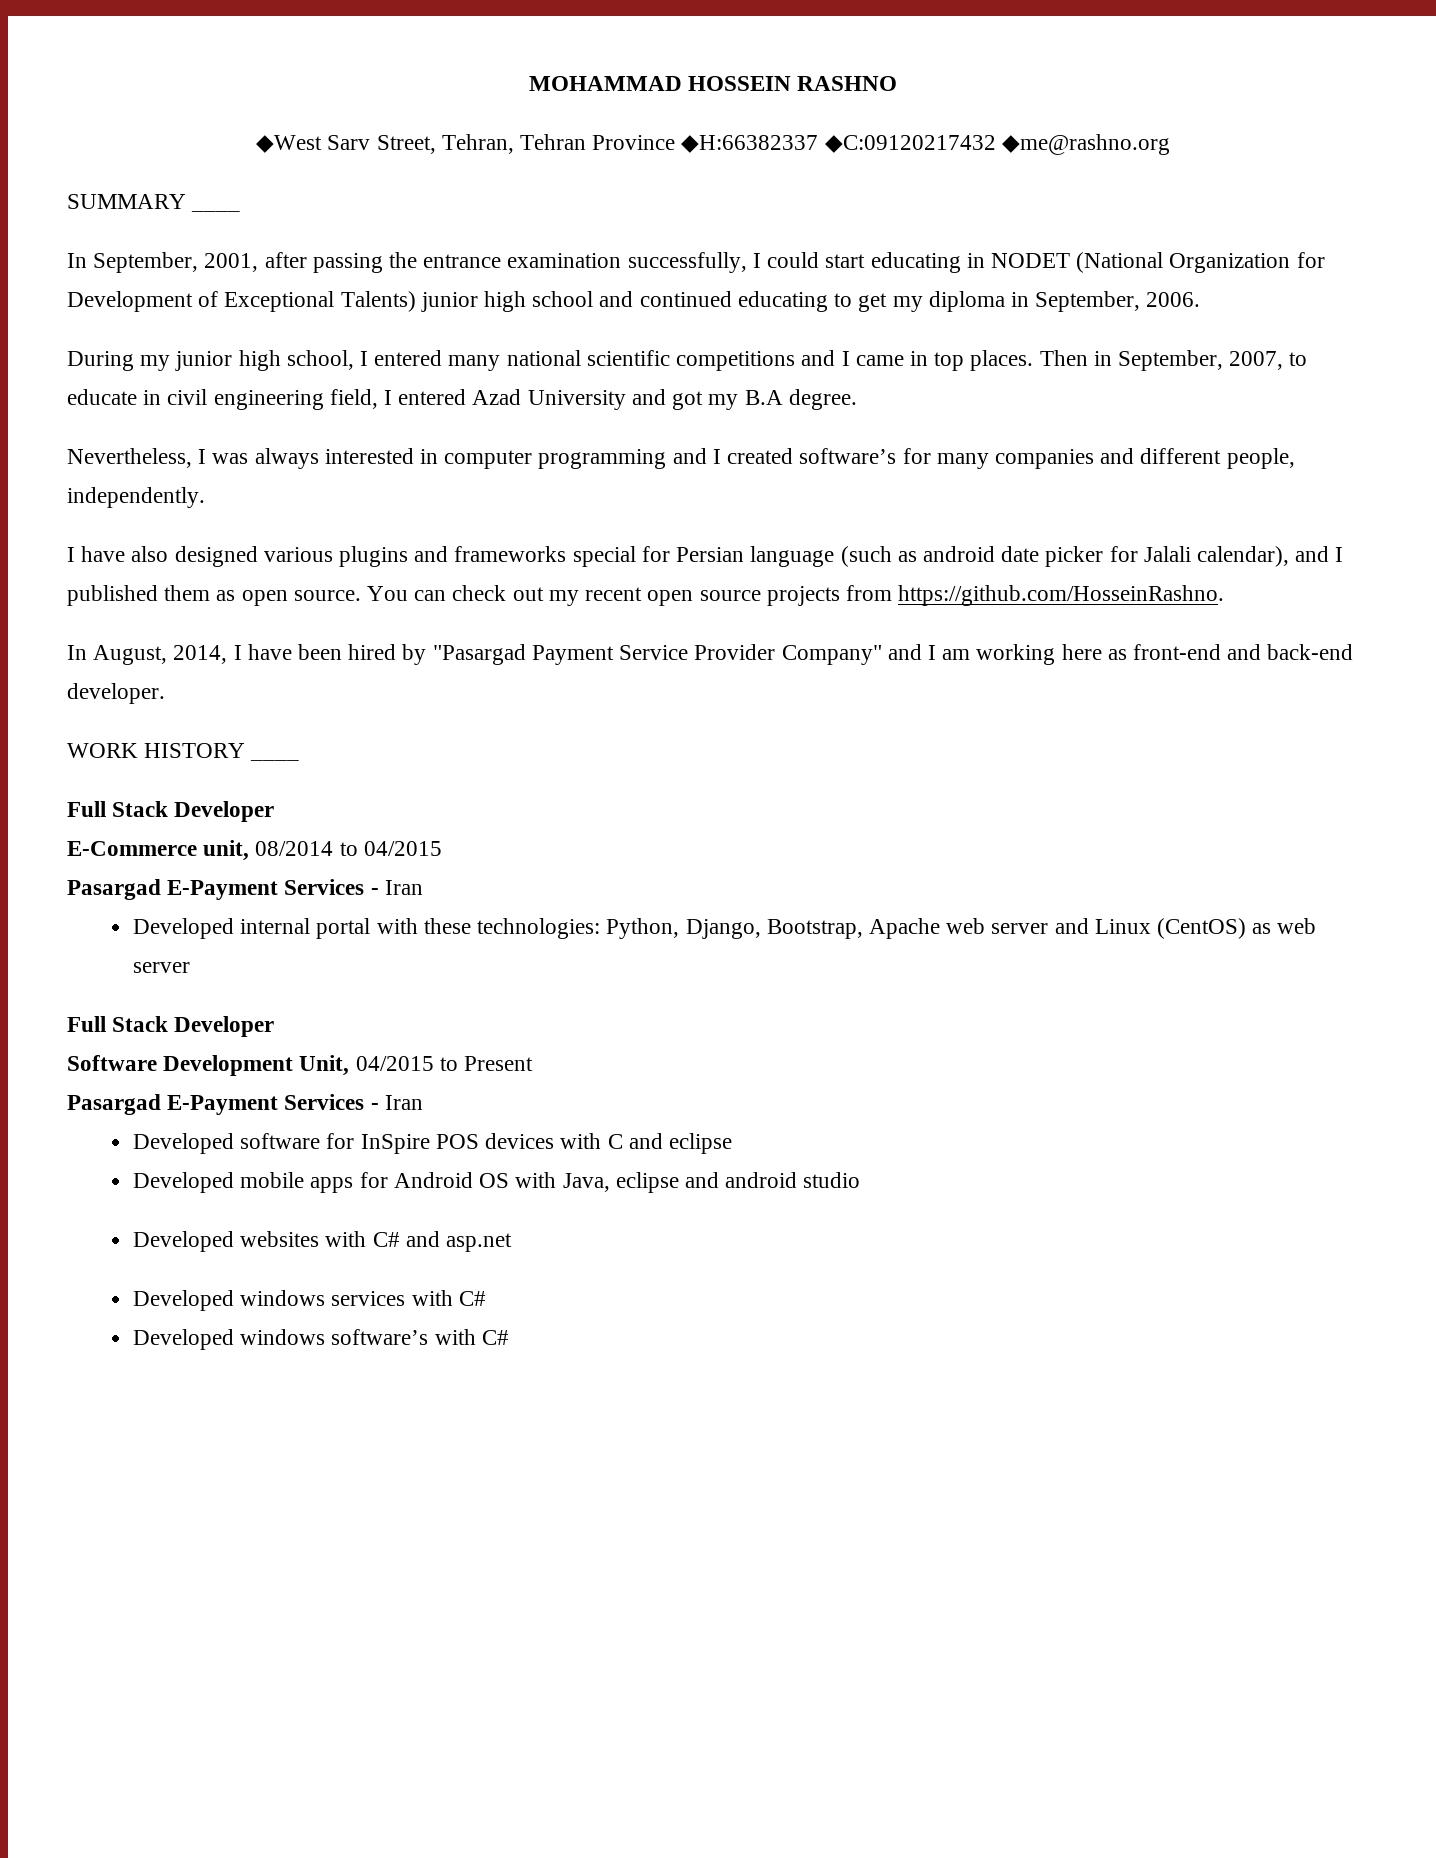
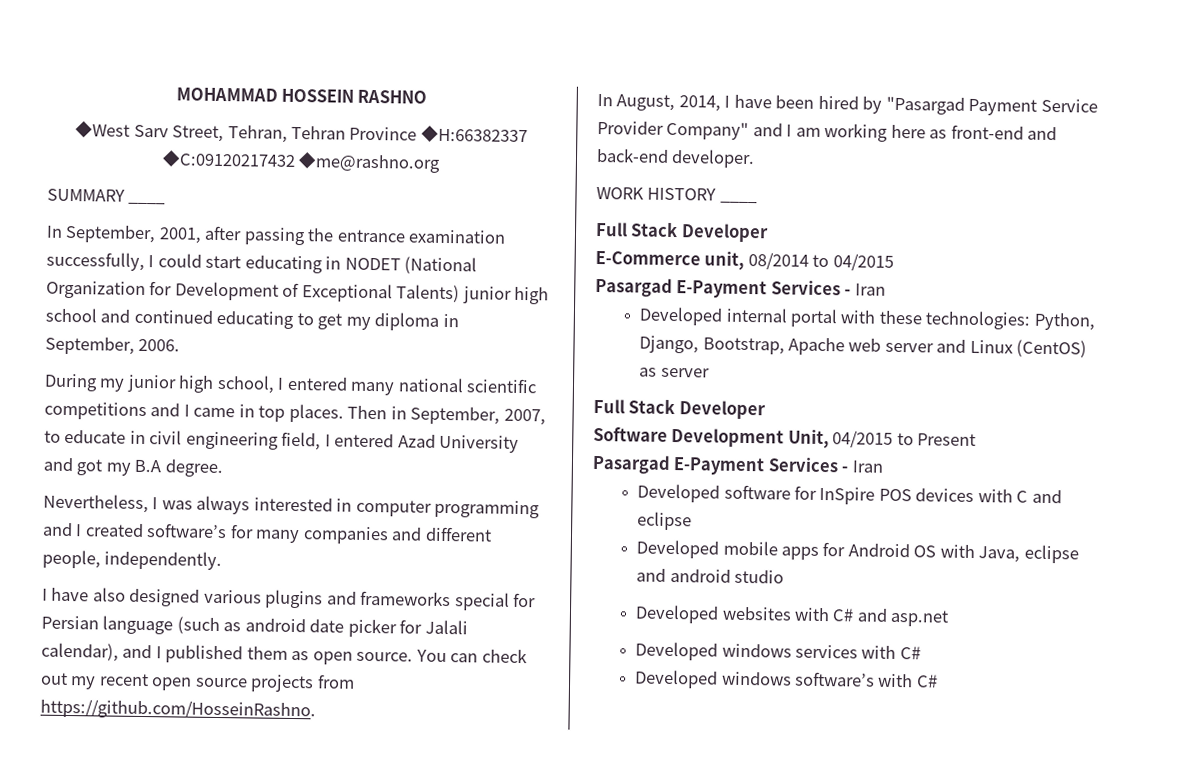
[1277,918,1317,934] web -> (658, 372) none

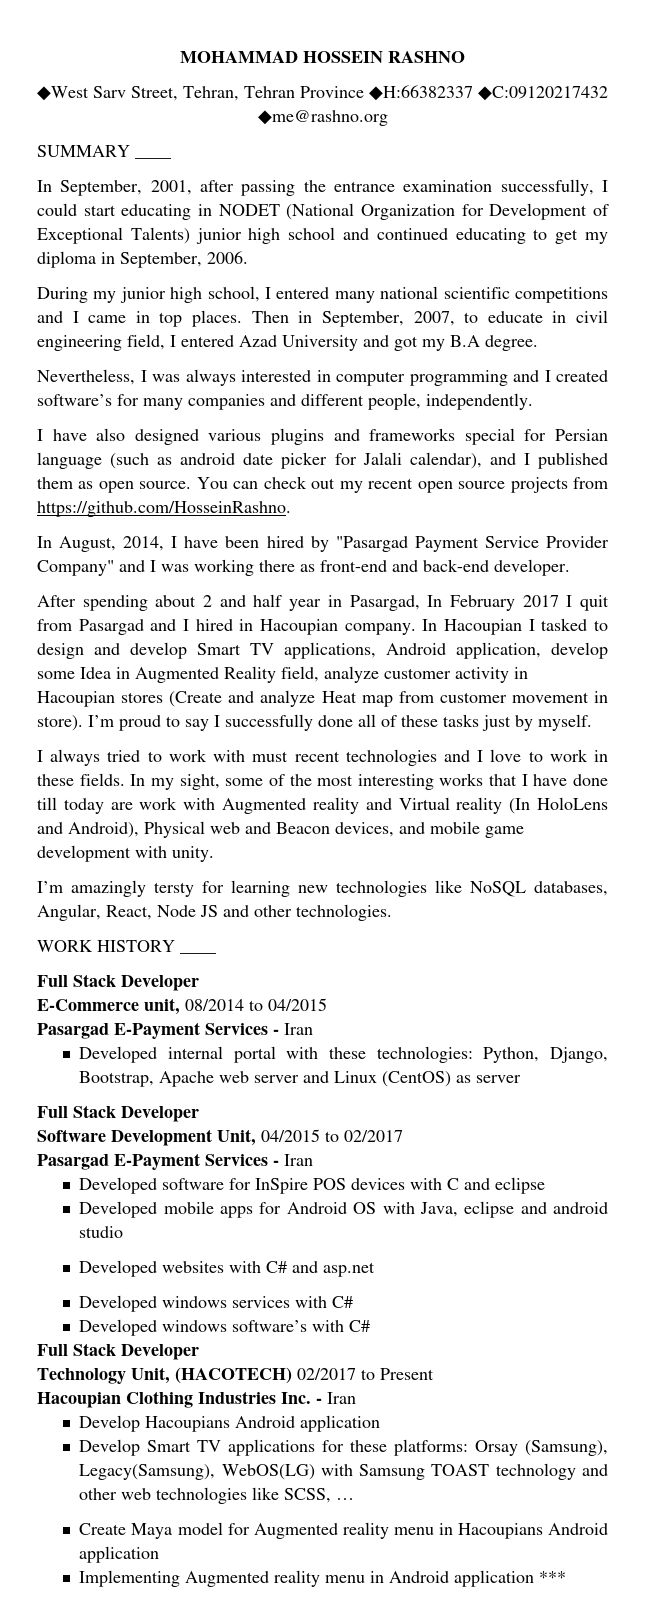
[795,123,926,142] am working here -> [161,559,295,576] was working there
(756, 158) none -> [37,594,609,611] [37,618,608,635] [37,642,608,659] [37,666,528,683] [37,690,609,707] [37,714,592,731] [37,749,608,766] [37,773,609,790] [37,797,608,814] [37,821,524,838] [37,845,214,862] [37,880,608,897] [37,904,392,921] // After spending about 2 and half year in Pasargad, In February 2017 I quit from Pasargad and I hired in Hacoupian company. In Hacoupian I tasked to design and develop Smart TV applications, Android application, develop some Idea in Augmented Reality field, analyze customer activity in Hacoupian stores (Create and analyze Heat map from customer movement in store). I’m proud to say I successfully done all of these tasks just by myself. // I always tried to work with must recent technologies and I love to work in these fields. In my sight, some of the most interesting works that I have done till today are work with Augmented reality and Virtual reality (In HoloLens and Android), Physical web and Beacon devices, and mobile game development with unity. // I’m amazingly tersty for learning new technologies like NoSQL databases, Angular, React, Node JS and other technologies.
[917,433,977,447] Present -> [344,1130,403,1142] 02/2017
(938, 681) none -> [37,1343,199,1360] [37,1367,434,1384] [37,1391,356,1408] [79,1415,381,1432] [79,1439,609,1456] [79,1463,608,1480] [79,1487,355,1504] [79,1522,608,1539] [79,1546,160,1563] [79,1570,567,1587] // Full Stack Developer // Technology Unit, (HACOTECH) 02/2017 to Present // Hacoupian Clothing Industries Inc. - Iran // Develop Hacoupians Android application // Develop Smart TV applications for these platforms: Orsay (Samsung), Legacy(Samsung), WebOS(LG) with Samsung TOAST technology and other web technologies like SCSS, … // Create Maya model for Augmented reality menu in Hacoupians Android application // Implementing Augmented reality menu in Android application ***

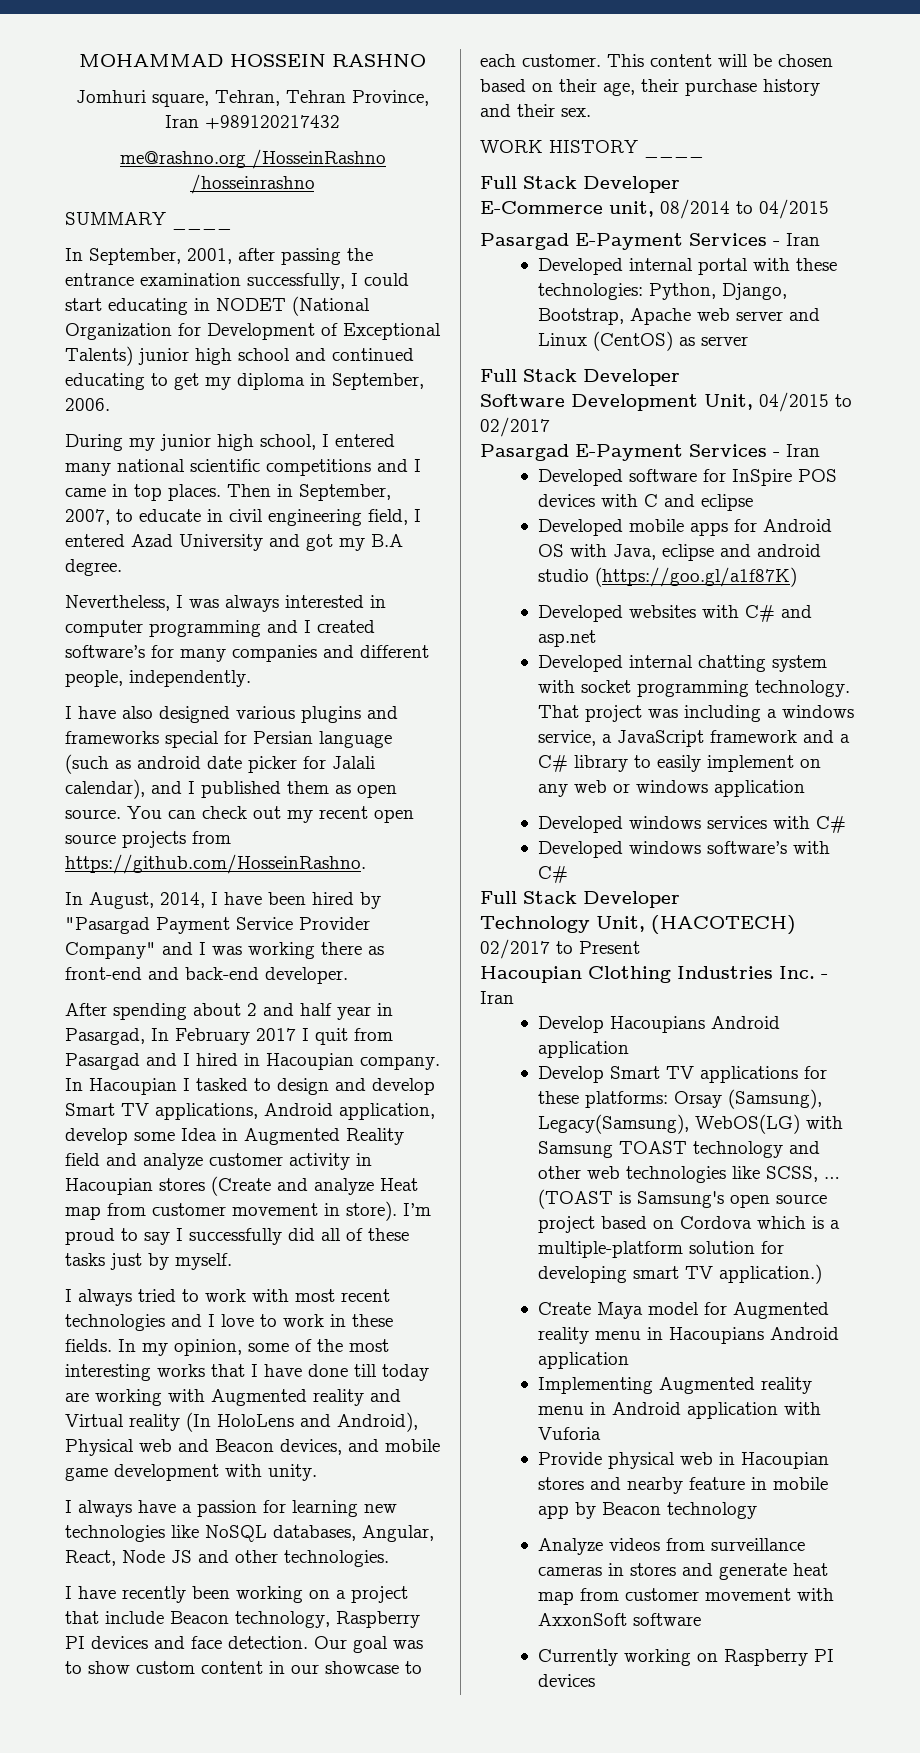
[37,85,608,101] [257,110,388,126] ◆West Sarv Street, Tehran, Tehran Province ◆H:66382337 ◆C:09120217432 ◆me@rashno.org -> [76,90,429,107] [165,115,340,129] [119,149,386,169] [190,174,315,194] Jomhuri square, Tehran, Tehran Province, Iran +989120217432 // me@rashno.org /HosseinRashno /hosseinrashno
[281,666,319,682] field, -> [65,1153,137,1166] field and
[318,715,353,727] done -> [288,1228,315,1241] did
[252,751,289,762] must -> [295,1289,335,1302] most
[179,774,220,790] sight, -> [174,1339,242,1356] opinion,
[139,797,178,810] work -> [95,1389,162,1406] working
[37,880,194,897] I’m amazingly tersty -> [65,1500,257,1517] I always have a passion
(392, 912) none -> [65,1586,408,1603] [65,1611,420,1628] [65,1636,423,1653] [65,1661,422,1674] [480,54,833,67] [480,79,820,96] [480,104,591,117] // I have recently been working on a project that include Beacon technology, Raspberry PI devices and face detection. Our goal was to show custom content in our showcase to each customer. This content will be chosen based on their age, their purchase history and their sex.
(124, 1232) none -> [595,567,798,587] (https://goo.gl/a1f87K)
(376, 1269) none -> [538,655,828,672] [538,680,851,697] [538,705,855,722] [538,730,851,747] [538,755,822,772] [538,780,806,797] // Developed internal chatting system with socket programming technology. That project was including a windows service, a JavaScript framework and a C# library to easily implement on any web or windows application
(355, 1499) none -> [538,1189,828,1209] [538,1216,841,1233] [538,1241,785,1258] [538,1264,823,1284] (TOAST is Samsung's open source project based on Cordova which is a multiple-platform solution for developing smart TV application.)
[539,1571,567,1583] *** -> [784,1402,822,1415] [538,1427,602,1440] [538,1452,830,1469] [538,1477,829,1494] [538,1502,758,1519] [538,1538,806,1555] [538,1563,829,1580] [538,1588,835,1605] [538,1613,702,1626] [538,1649,835,1666] [538,1674,596,1687] with Vuforia // Provide physical web in Hacoupian stores and nearby feature in mobile app by Beacon technology // Analyze videos from surveillance cameras in stores and generate heat map from customer movement with AxxonSoft software // Currently working on Raspberry PI devices

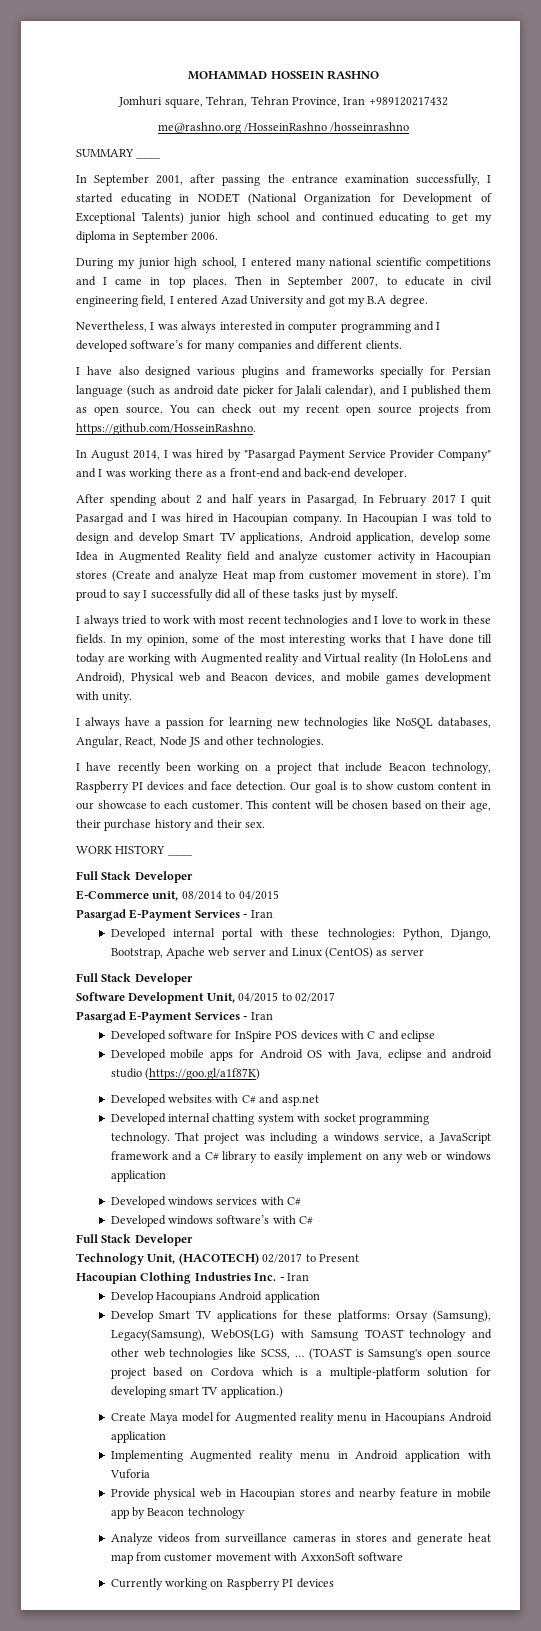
[89,248,181,265] September, -> [94,174,150,186] September
[364,273,409,286] [65,298,102,311] could start -> [76,193,113,203] started
[332,373,424,390] September, -> [132,231,188,243] September
[299,484,391,501] September, -> [288,276,344,288] September
[317,620,375,633] created -> [76,340,128,352] developed
[65,670,251,687] people, independently. -> [365,340,402,349] clients.
[165,731,219,748] special -> [380,366,425,378] specially
[89,892,154,909] August, -> [91,450,130,461] August
[224,892,306,905] have been -> [172,452,193,458] was
(384, 950) none -> [220,471,227,477] a
[337,1006,371,1020] year -> [257,496,286,506] years
[354,1028,393,1041] from -> (492, 500) none
(190, 1059) none -> [161,516,181,522] was
[196,1078,248,1091] tasked -> [432,513,477,523] was told
[65,1467,108,1481] game -> [385,674,419,684] games
[393,1640,423,1649] was -> [340,782,348,790] is

